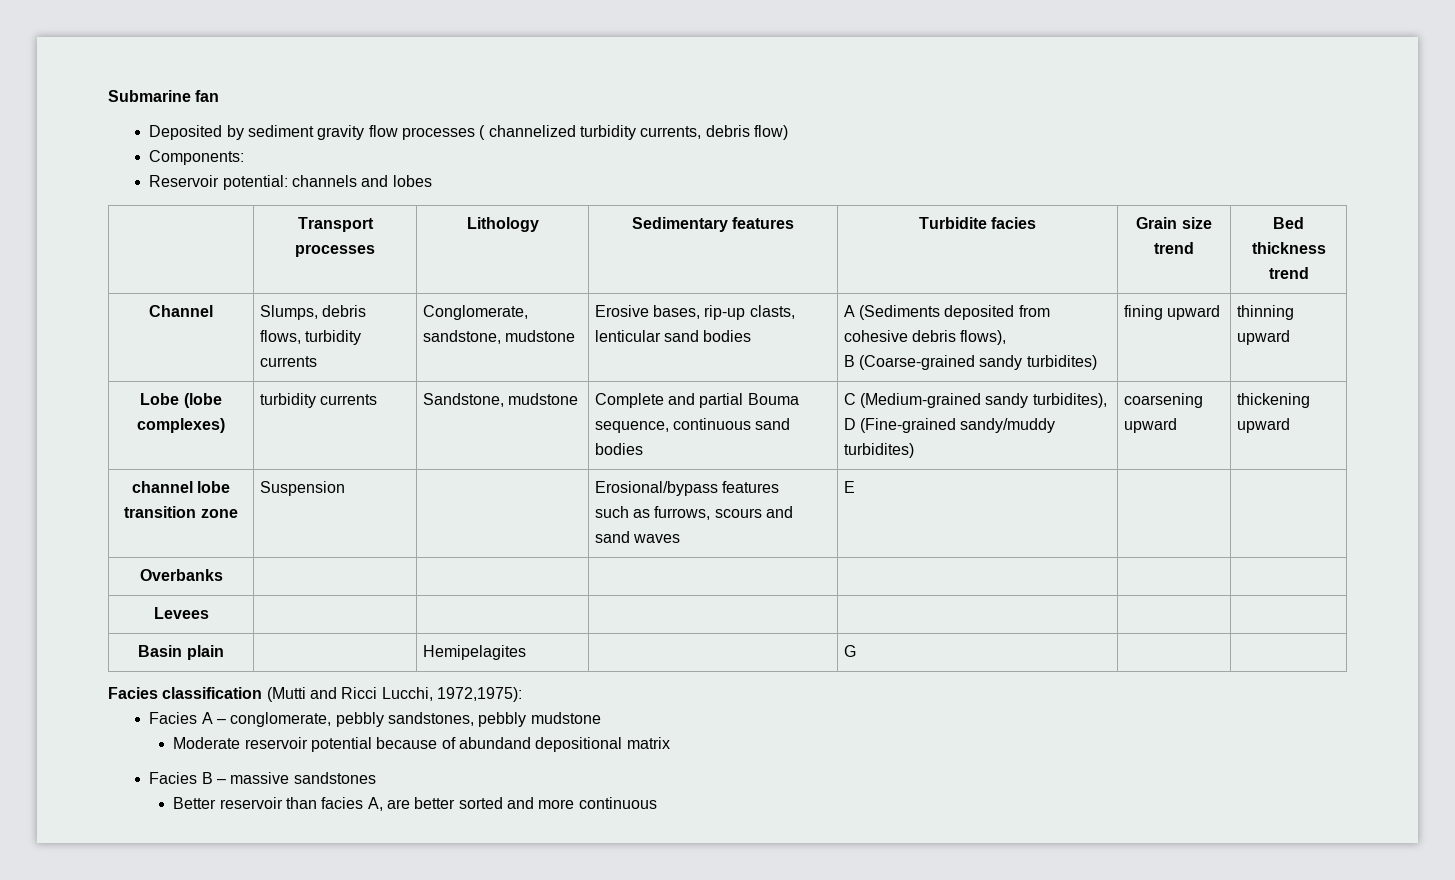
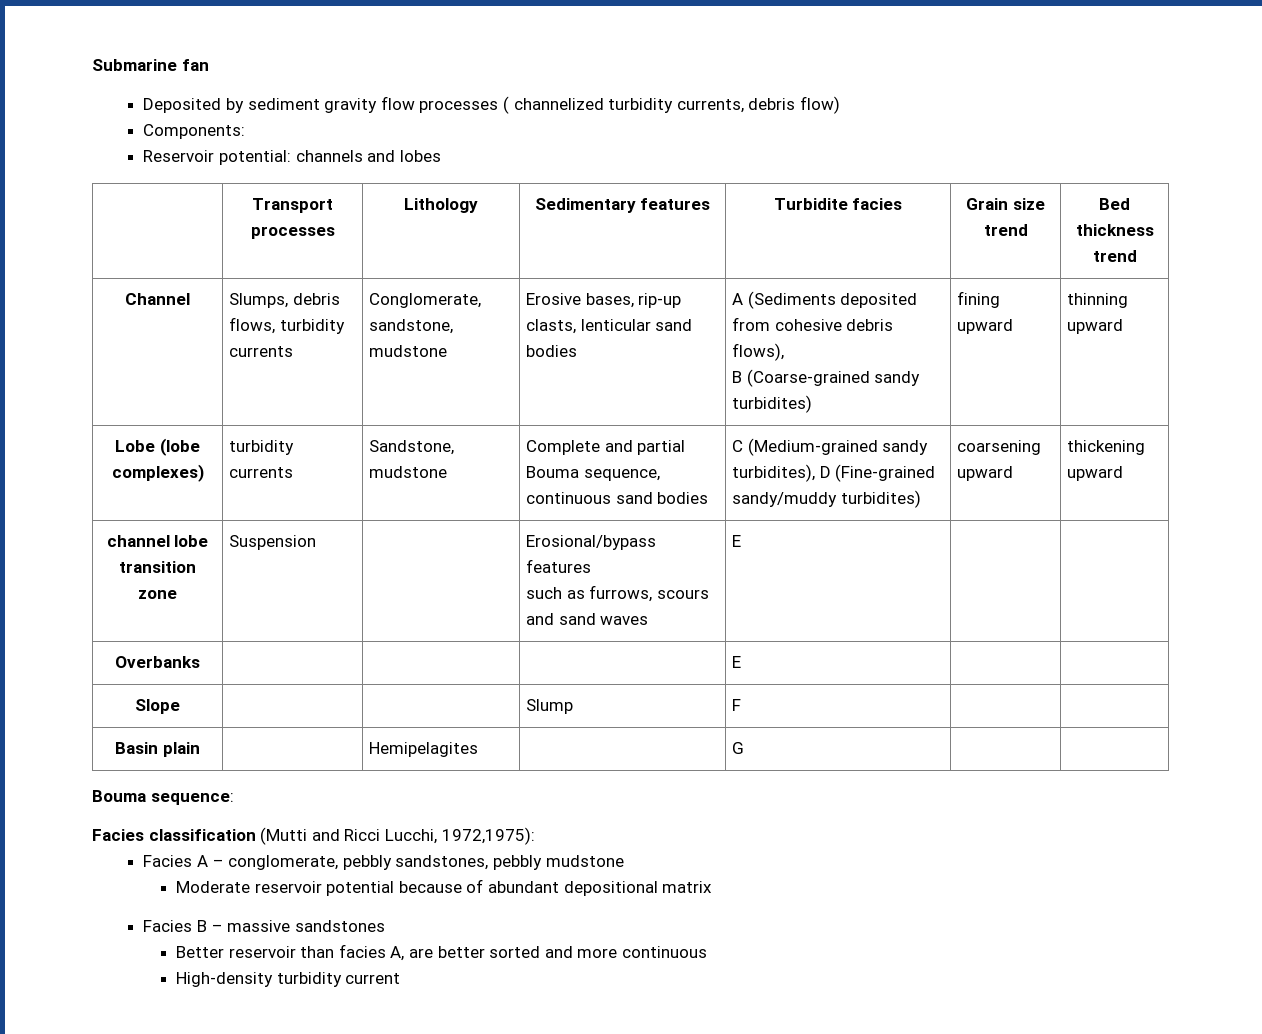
[153,607,209,619] | | // Levees | | | | -> [732,656,742,668] [135,699,180,714] [526,699,574,714] [732,699,742,711] E | | // Slope | | | Slump | F
(856, 651) none -> [92,790,234,805] // Bouma sequence:
[458,737,531,749] abundand -> [487,881,559,893] abundant
(657, 803) none -> [176,972,401,987] // High-density turbidity current

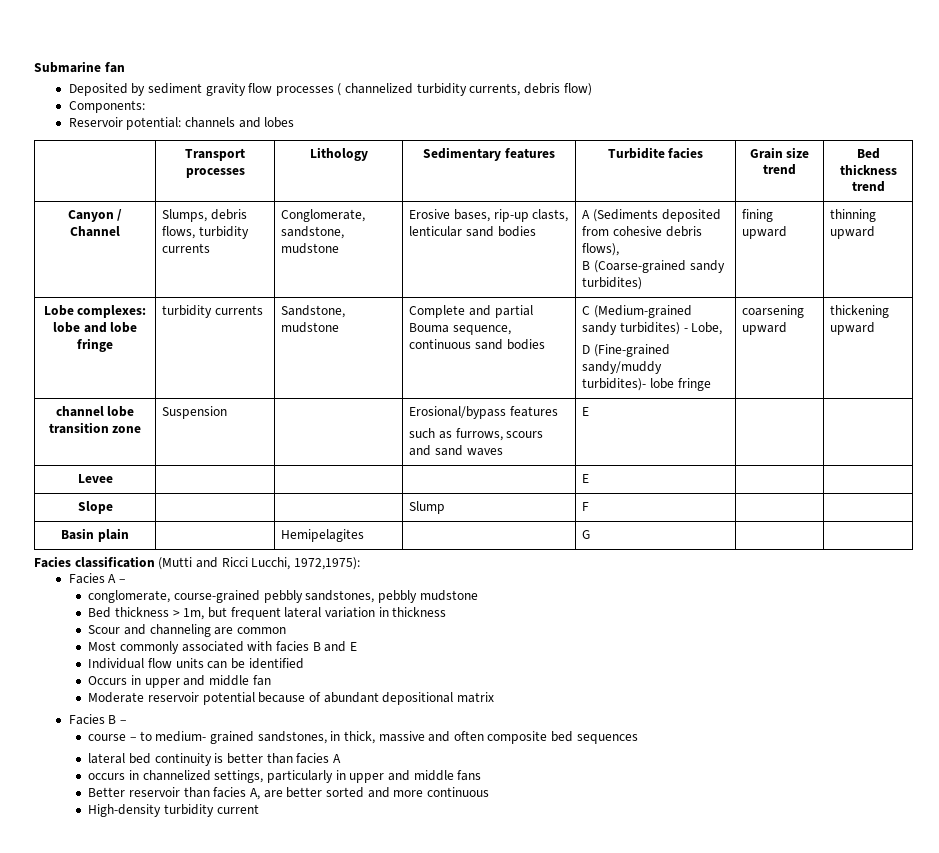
(1137, 256) none -> [67,209,123,222] Canyon /
[159,438,200,456] [111,464,204,482] (lobe complexes) -> [77,305,147,318] [52,322,138,333] [77,338,113,352] complexes: lobe and lobe fringe
[732,464,936,482] [732,490,921,508] turbidites), D (Fine-grained sandy/muddy turbidites) -> [619,322,723,335] [582,344,670,357] [582,361,663,374] [582,378,711,391] turbidites) - Lobe, // D (Fine-grained sandy/muddy turbidites)- lobe fringe
[115,656,200,668] Overbanks -> [77,474,113,483] Levee
[92,790,234,805] // Bouma sequence: -> (591, 534) none
[228,855,339,870] conglomerate, -> [88,590,261,603] // conglomerate, course-grained
(624, 861) none -> [88,607,447,620] [88,624,286,637] [88,641,357,654] [88,658,304,669] [88,675,271,688] // Bed thickness > 1m, but frequent lateral variation in thickness // Scour and channeling are common // Most commonly associated with facies B and E // Individual flow units can be identified // Occurs in upper and middle fan
[227,920,385,932] massive sandstones -> [88,731,638,744] [88,753,341,766] [88,770,482,783] // course – to medium- grained sandstones, in thick, massive and often composite bed sequences // lateral bed continuity is better than facies A // occurs in channelized settings, particularly in upper and middle fans

